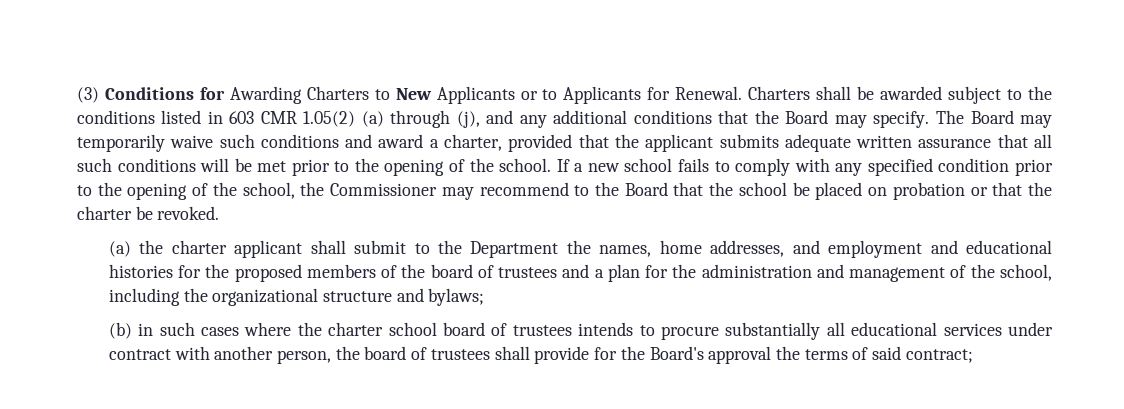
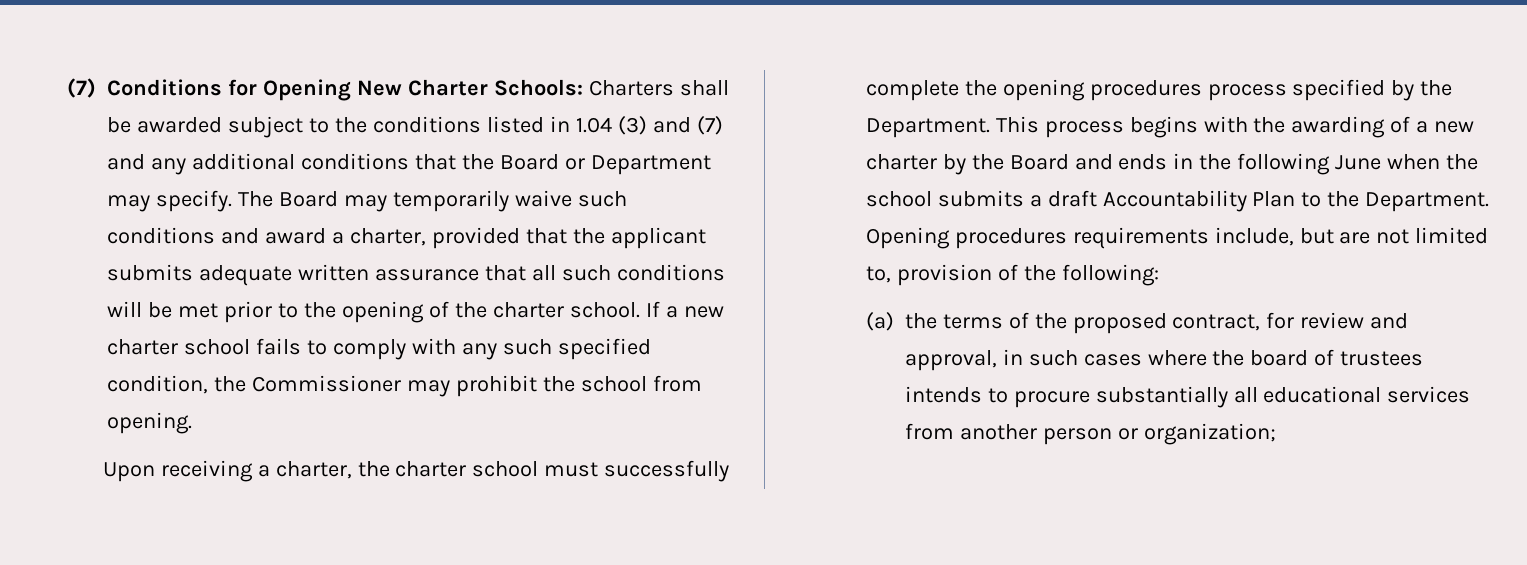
[76,87,99,103] (3) -> [67,78,97,98] (7)
[229,86,743,104] Awarding Charters to New Applicants or to Applicants for Renewal. -> [263,79,584,101] Opening New Charter Schools:
[229,110,480,128] 603 CMR 1.05(2) (a) through (j), -> [575,116,723,135] 1.04 (3) and (7)
(829, 117) none -> [564,155,711,175] or Department
(494, 165) none -> [492,302,564,318] charter
(620, 167) none -> [107,339,179,355] charter
[867,158,1053,176] [76,182,1052,200] [76,206,220,220] [108,240,1052,258] [108,264,1052,282] [108,288,485,306] [108,322,132,339] specified condition prior to the opening of the school, the Commissioner may recommend to the Board that the school be placed on probation or that the charter be revoked. // (a) the charter applicant shall submit to the Department the names, home addresses, and employment and educational histories for the proposed members of the board of trustees and a plan for the administration and management of the school, including the organizational structure and bylaws; // (b) -> [502,338,651,360] [107,375,702,397] [107,412,193,434] [102,460,730,482] [865,79,1453,101] [865,116,1475,138] [865,153,1479,175] [865,190,1490,212] [865,227,1489,249] [865,264,1159,286] [865,312,1409,334] [904,350,997,371] such specified condition, the Commissioner may prohibit the school from opening. // Upon receiving a charter, the charter school must successfully complete the opening procedures process specified by the Department. This process begins with the awarding of a new charter by the Board and ends in the following June when the school submits a draft Accountability Plan to the Department. Opening procedures requirements include, but are not limited to, provision of the following: // (a) the terms of the proposed contract, for review and approval,
[328,322,437,336] charter school -> (1245, 358) none
[1008,322,1054,336] [108,346,973,364] under contract with another person, the board of trustees shall provide for the Board's approval the terms of said contract; -> [904,423,1276,445] from another person or organization;

